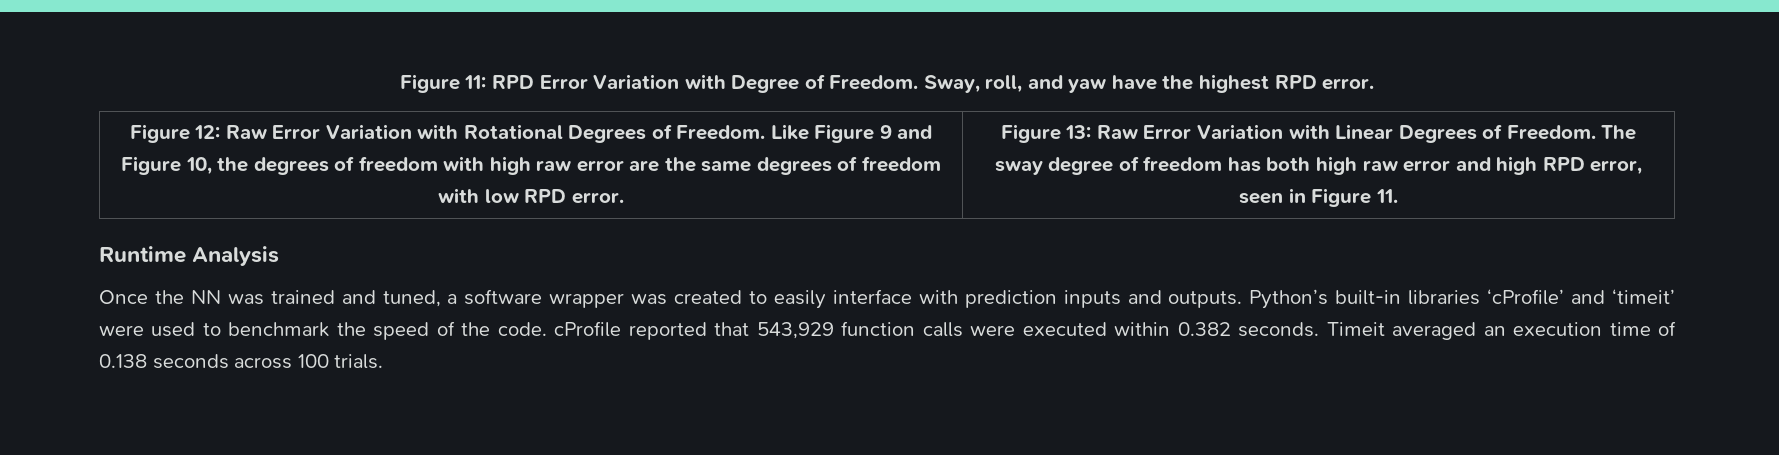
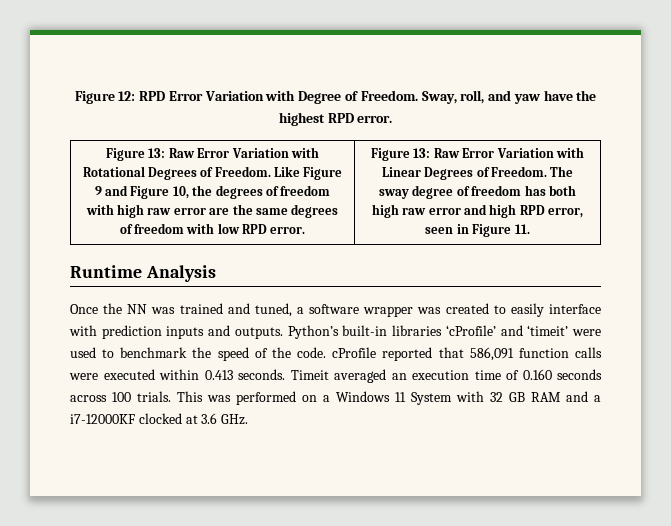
[399,74,487,93] Figure 11: -> [74,91,136,104] Figure 12:
[194,125,221,139] 12: -> [148,148,166,158] 13:
[756,322,834,339] 543,929 -> [469,347,514,361] 586,091
[1177,322,1231,336] 0.382 -> [204,370,233,380] 0.413
[99,354,147,368] 0.138 -> [522,369,552,380] 0.160
(384, 361) none -> [177,391,601,405] [70,413,249,425] This was performed on a Windows 11 System with 32 GB RAM and a i7-12000KF clocked at 3.6 GHz.

